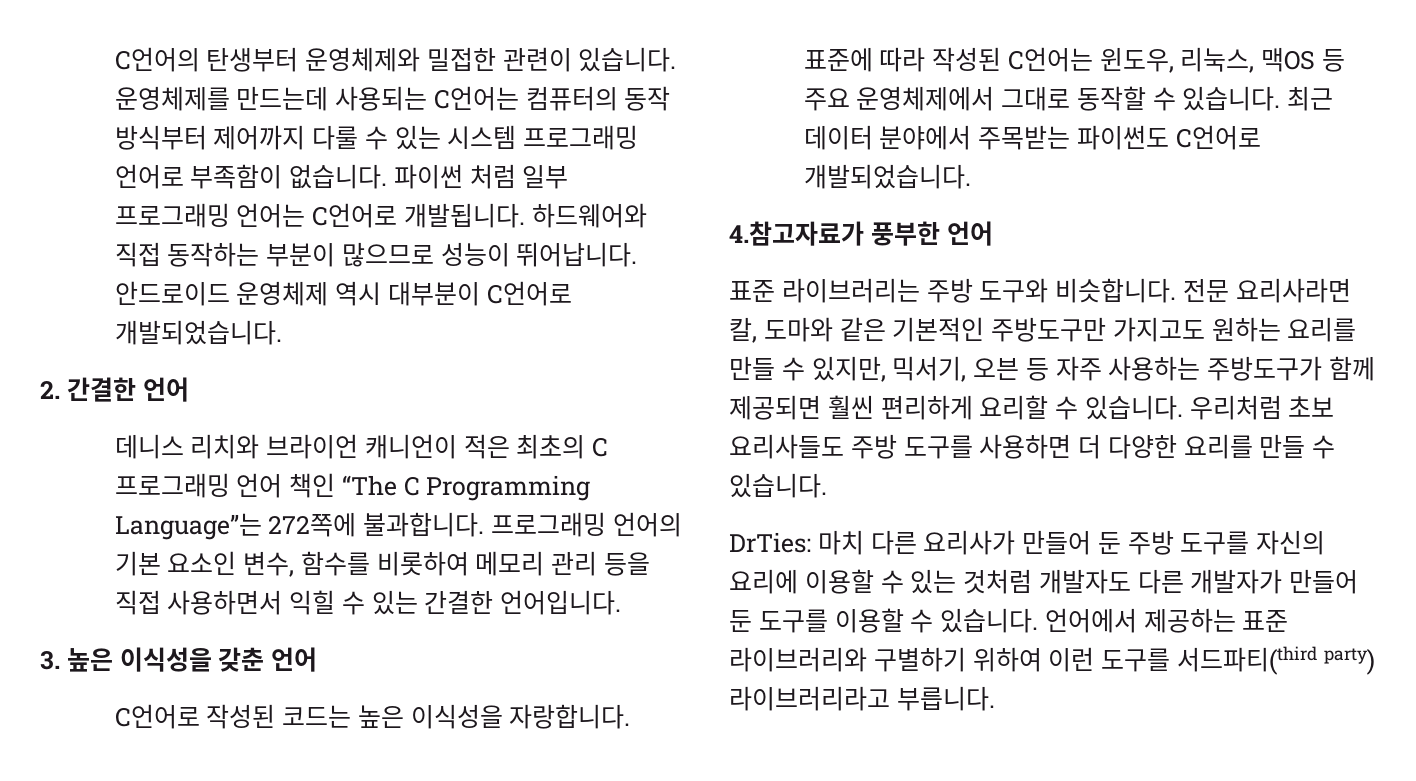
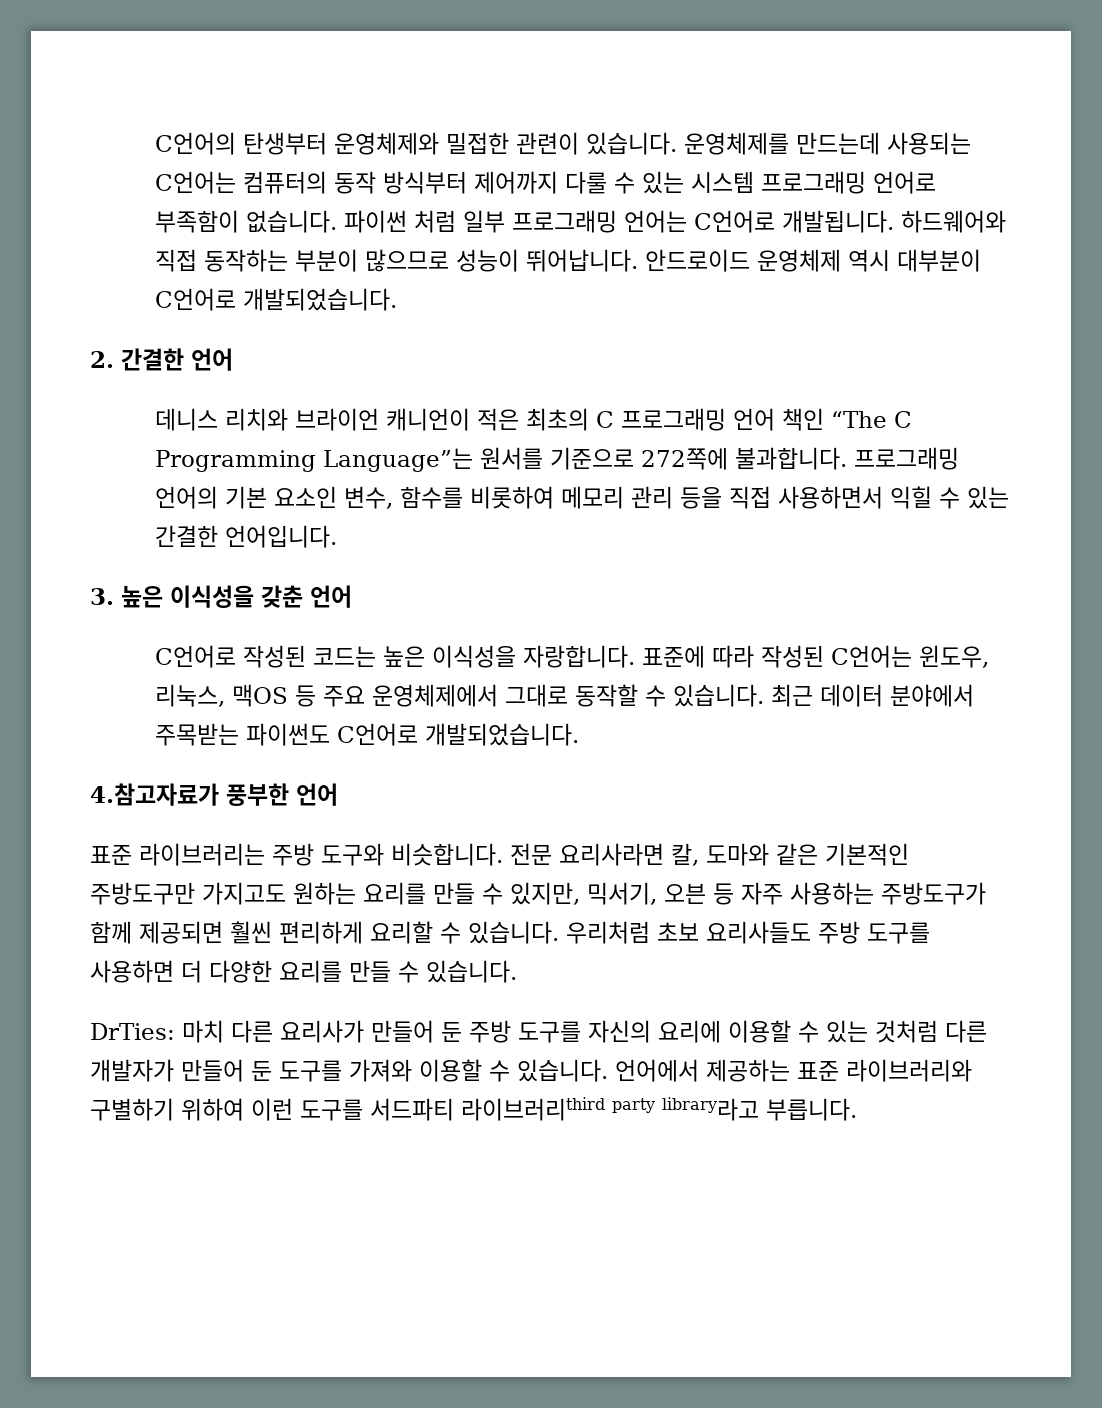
(262, 526) none -> [479,447,634,470] 원서를 기준으로
[1038,569,1131,594] 개발자도 -> (938, 1031) none
(828, 621) none -> [349,1059,412,1082] 가져와
[1176,646,1375,675] [729,686,890,711] 서드파티(third party) 라이브러리라고 -> [370,1097,759,1121] 서드파티 라이브러리third party library라고

